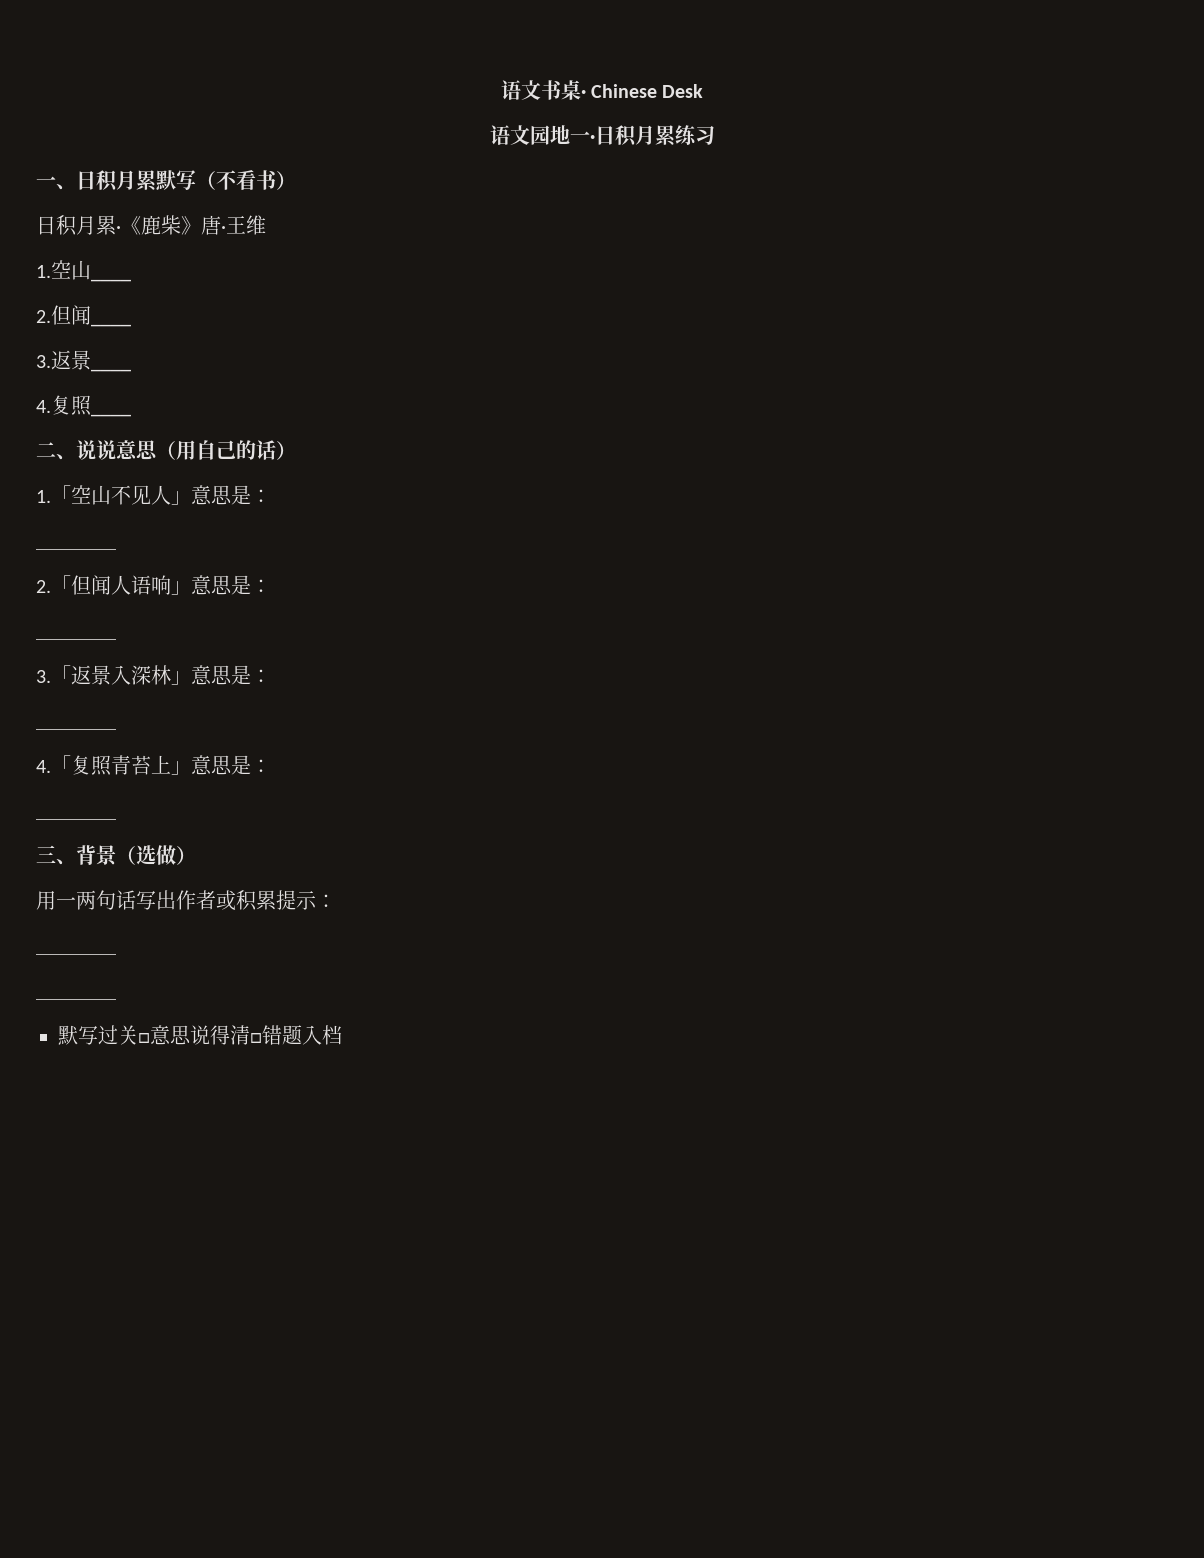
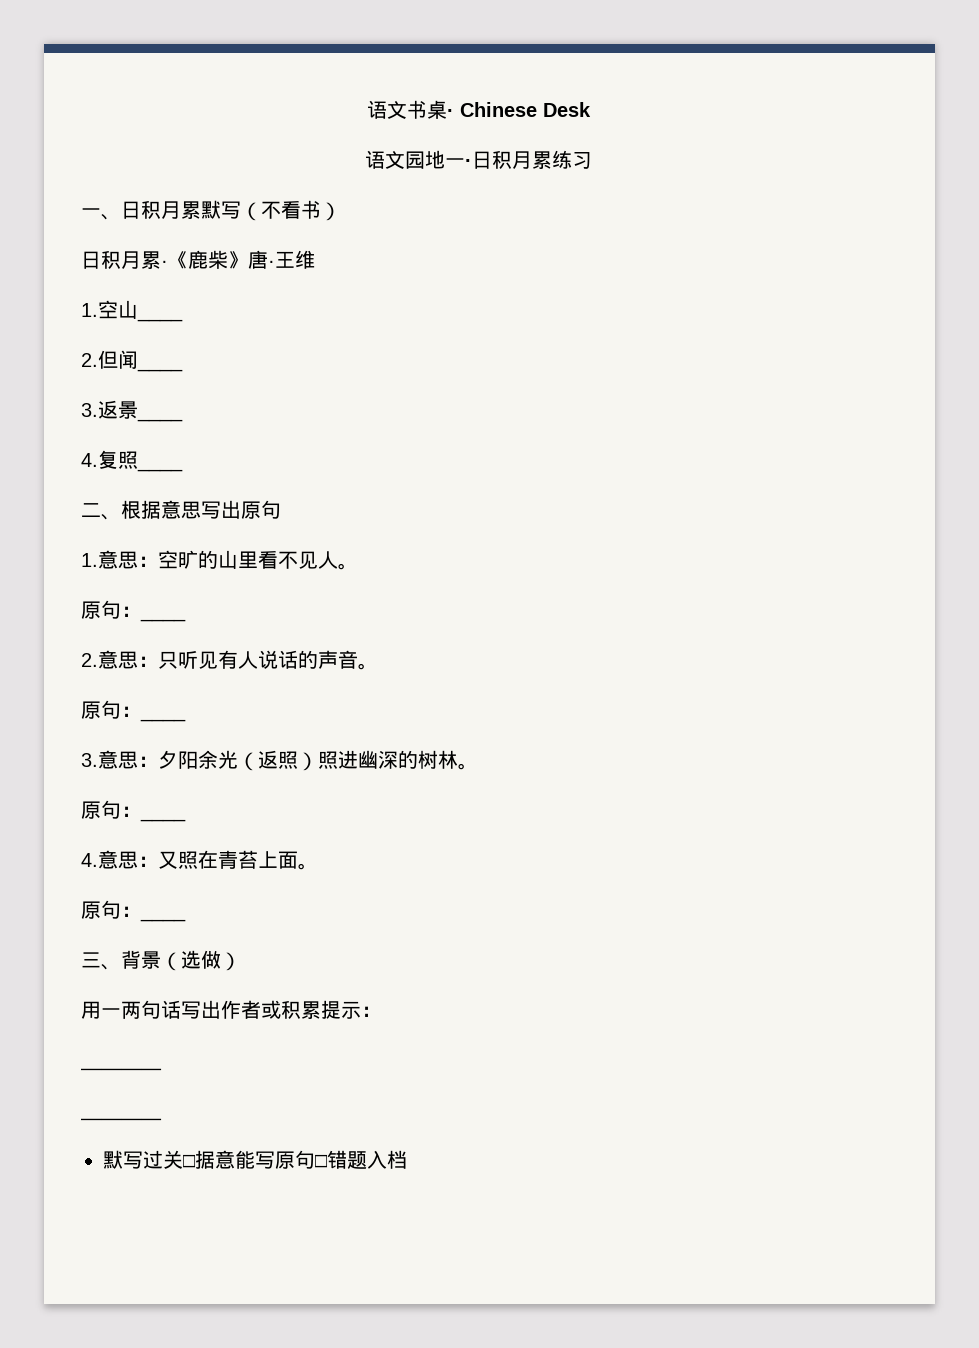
[76,440,296,460] [36,485,271,505] [36,548,116,550] [36,575,271,595] [36,638,116,640] [36,665,271,685] [36,728,116,730] [36,755,271,776] [36,818,116,820] 说说意思（用自己的话） // 1.「空山不见人」意思是： // ＿＿＿＿ // 2.「但闻人语响」意思是： // ＿＿＿＿ // 3.「返景入深林」意思是： // ＿＿＿＿ // 4.「复照青苔上」意思是： // ＿＿＿＿ -> [121,500,281,519] [81,550,358,570] [81,600,141,619] [140,617,186,622] [81,650,378,670] [81,700,141,719] [140,717,186,722] [81,750,478,771] [81,800,141,819] [140,817,186,822] [81,850,318,870] [81,900,141,919] [140,917,186,922] 根据意思写出原句 // 1.意思：空旷的山里看不见人。 // 原句：____ // 2.意思：只听见有人说话的声音。 // 原句：____ // 3.意思：夕阳余光（返照）照进幽深的树林。 // 原句：____ // 4.意思：又照在青苔上面。 // 原句：____
[150,1025,250,1045] 意思说得清 -> [195,1150,315,1169] 据意能写原句

